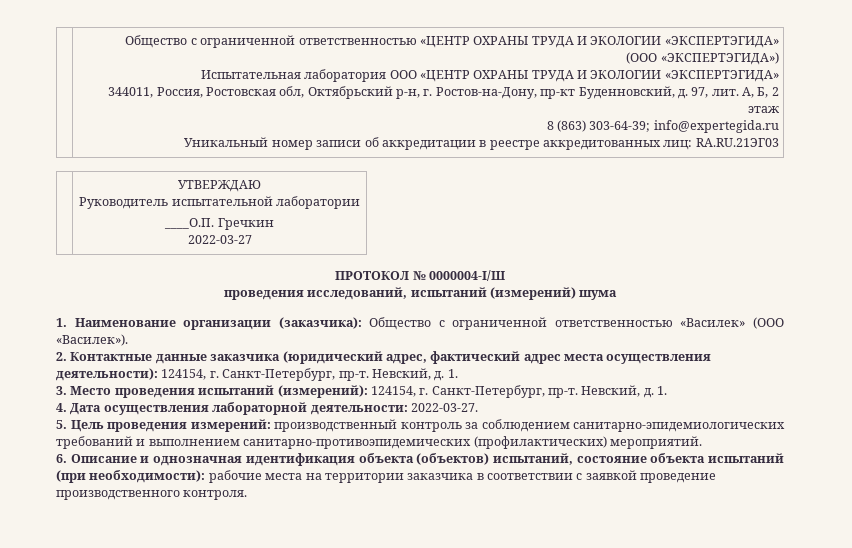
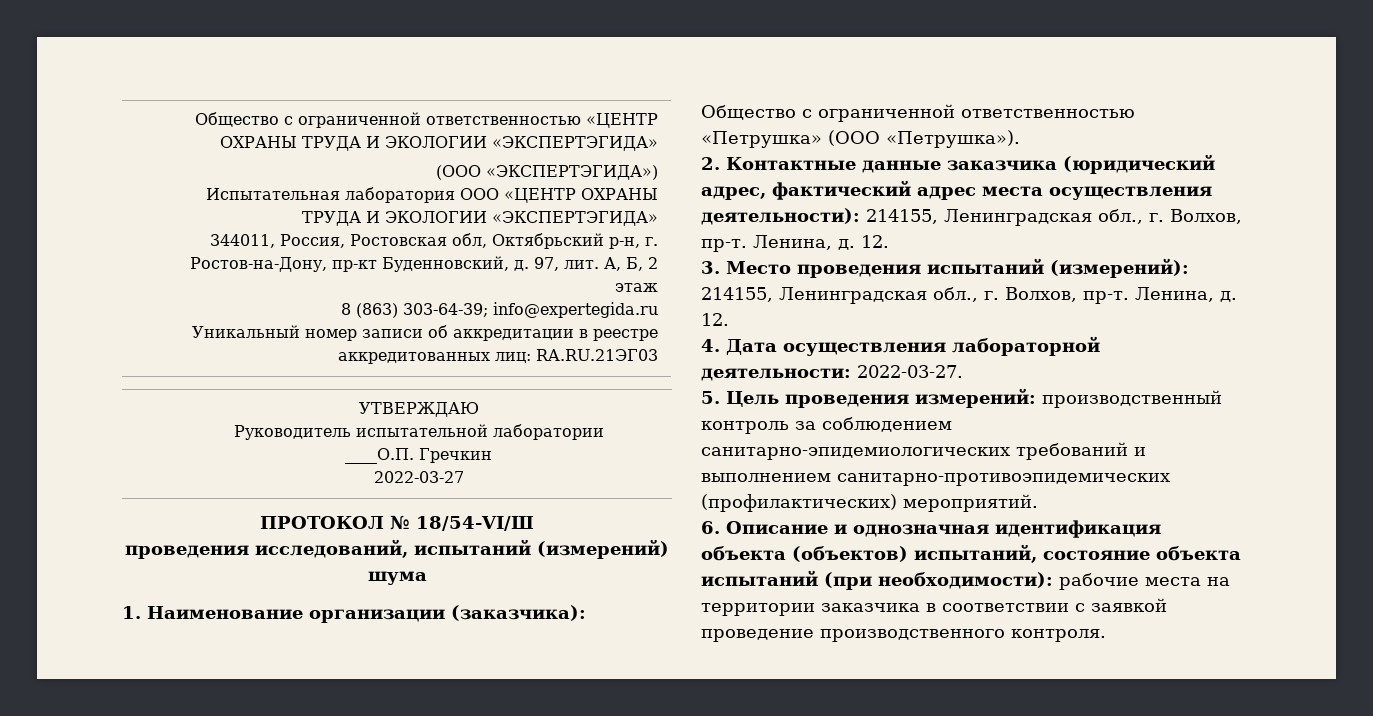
[428,270,505,281] 0000004-I/Ш -> [416,516,535,531] 18/54-VI/Ш
[680,317,784,329] [56,334,128,346] «Василек» (ООО «Василек»). -> [701,130,1020,148] «Петрушка» (ООО «Петрушка»).
[161,368,458,381] 124154, г. Санкт-Петербург, пр-т. Невский, д. 1. -> [866,209,1242,226] [701,235,889,252] 214155, Ленинградская обл., г. Волхов, пр-т. Ленина, д. 12.
[370,385,668,398] 124154, г. Санкт-Петербург, пр-т. Невский, д. 1. -> [701,287,1237,304] [701,313,729,326] 214155, Ленинградская обл., г. Волхов, пр-т. Ленина, д. 12.

